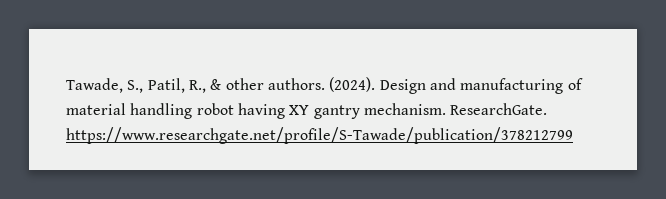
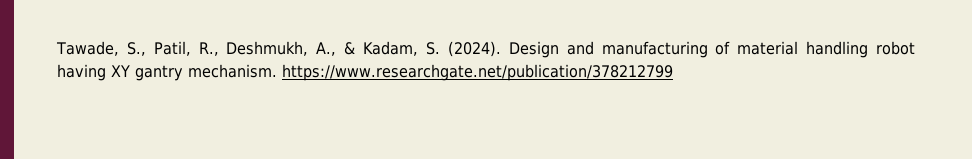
[210,78,325,90] & other authors. -> [226,41,440,56] Deshmukh, A., & Kadam, S.
[450,103,548,115] [66,127,573,144] ResearchGate. https://www.researchgate.net/profile/S-Tawade/publication/378212799 -> [282,64,673,81] https://www.researchgate.net/publication/378212799

